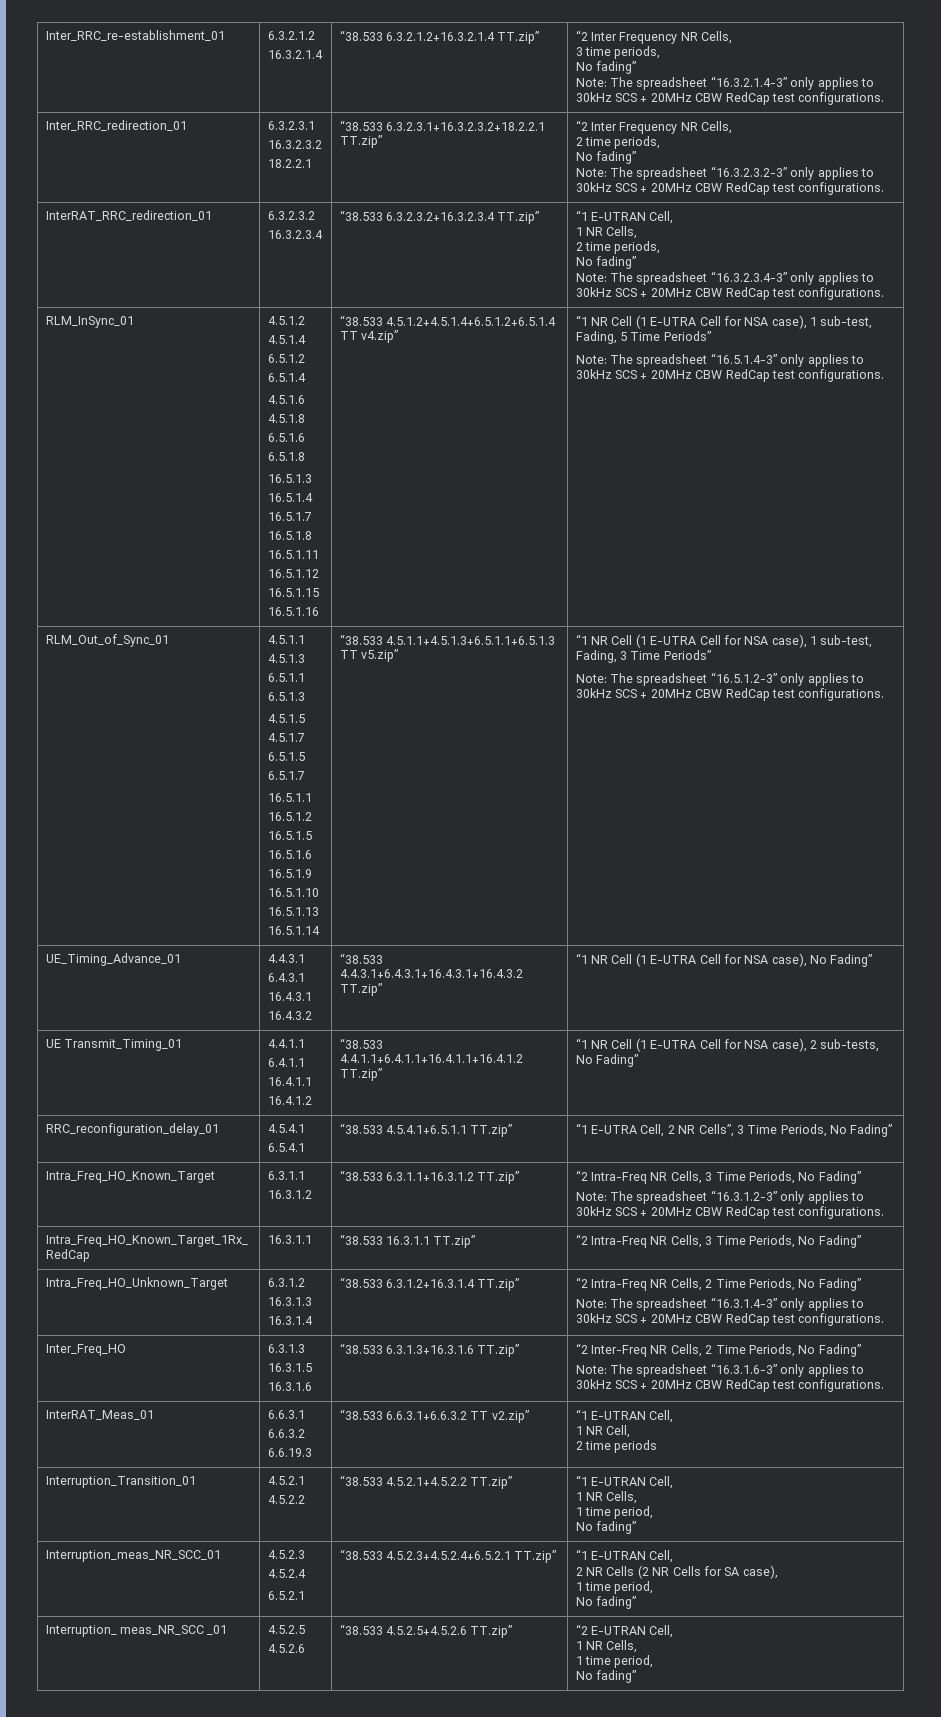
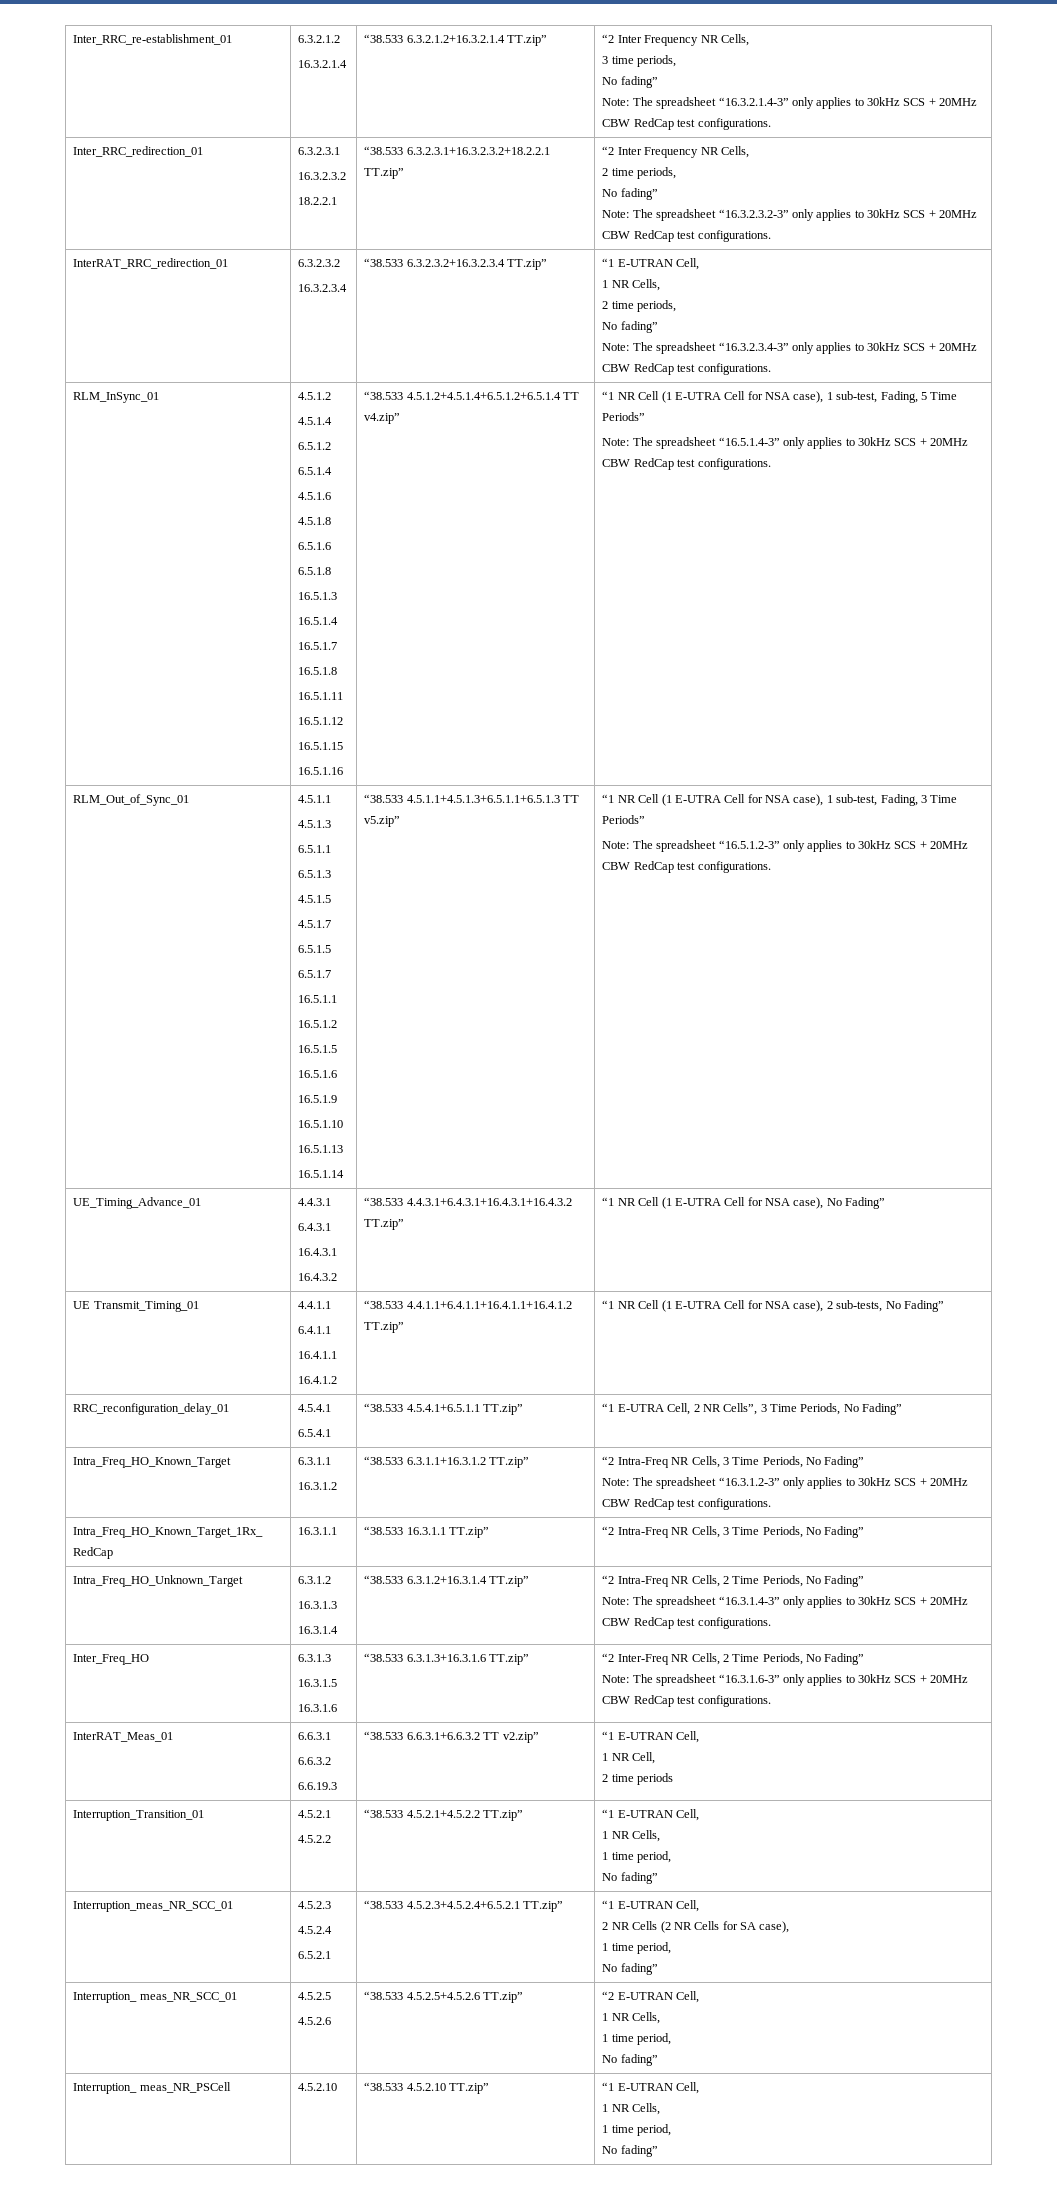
[120,1625,228,1635] meas_NR_SCC _01 -> [139,1992,237,2002] meas_NR_SCC_01
(637, 1676) none -> [73,2082,231,2094] [298,2083,338,2091] [364,2082,490,2094] [602,2082,700,2094] [602,2103,661,2115] [602,2124,672,2136] [602,2145,658,2157] // Interruption_ meas_NR_PSCell | 4.5.2.10 | “38.533 4.5.2.10 TT.zip” | “1 E-UTRAN Cell, // 1 NR Cells, // 1 time period, // No fading”

